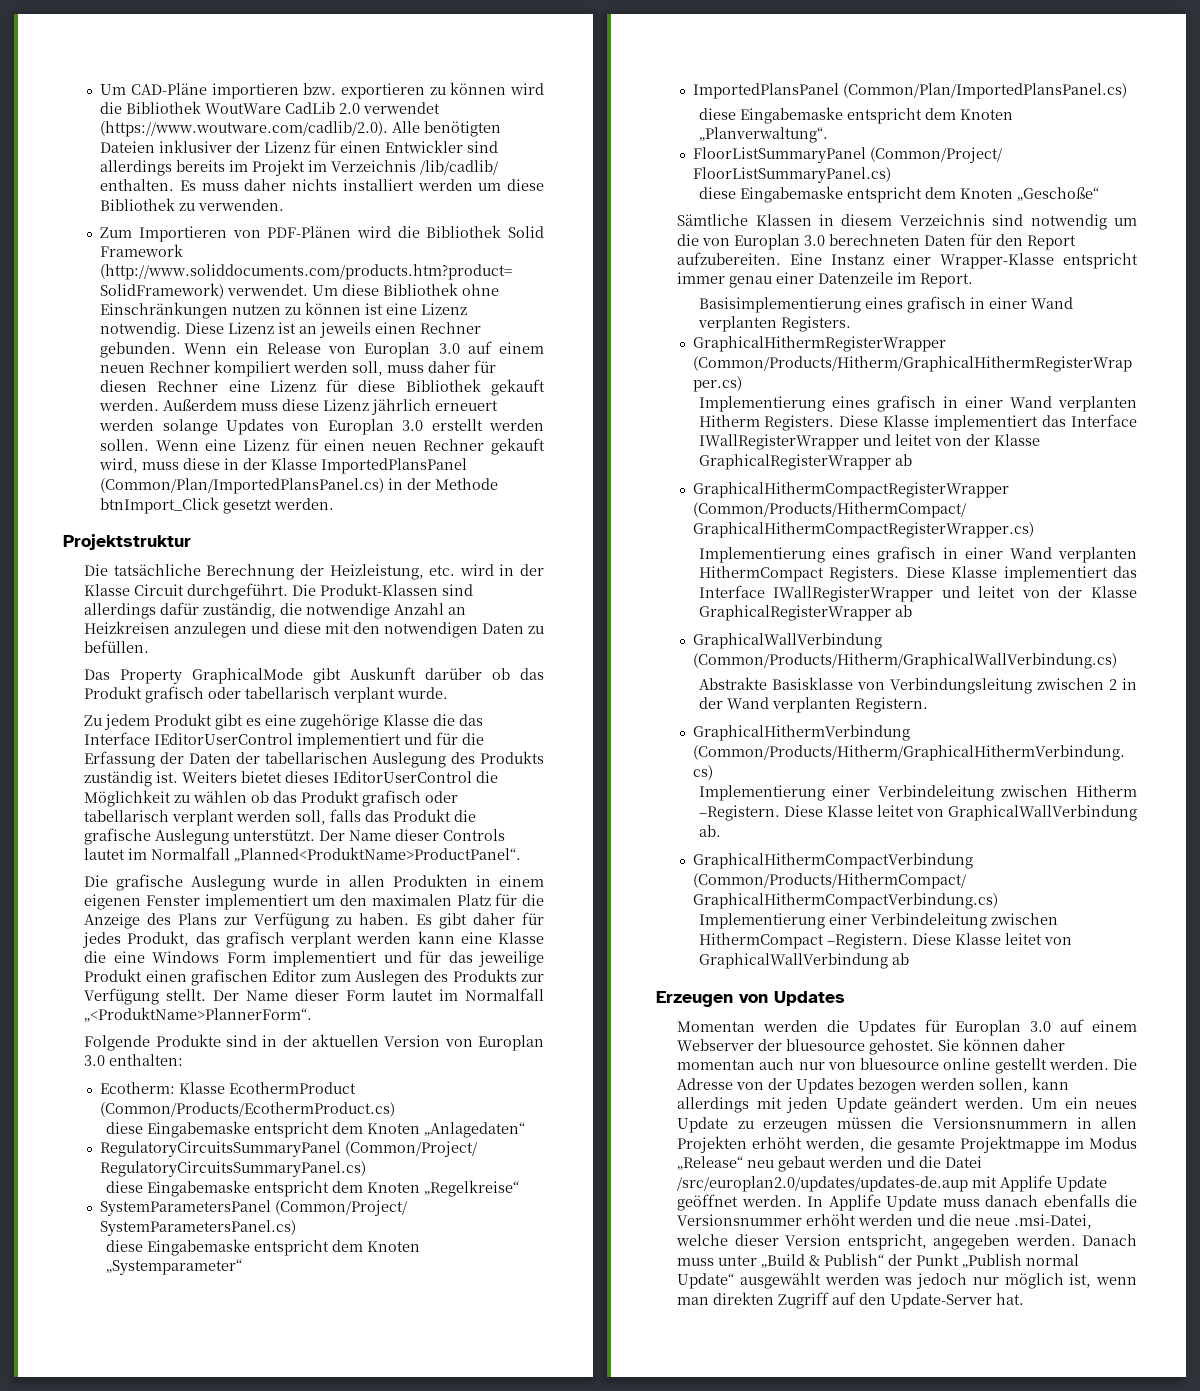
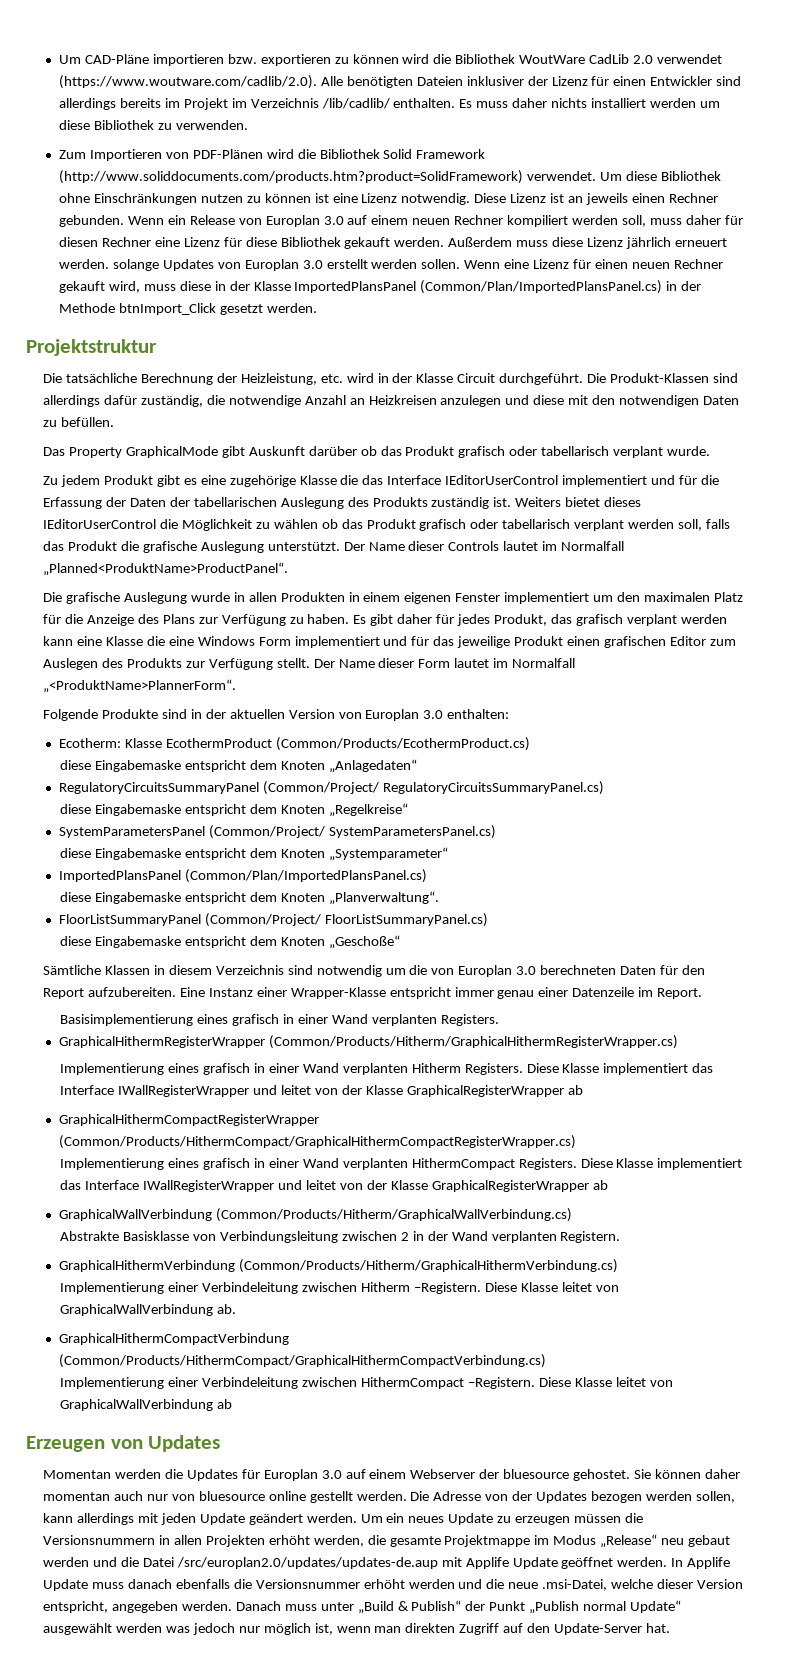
[99,419,155,431] werden -> [59,259,110,269] werden.

